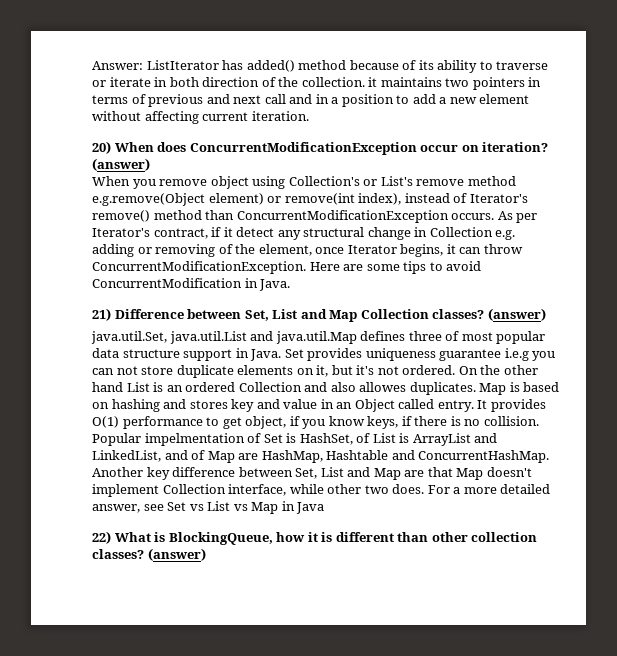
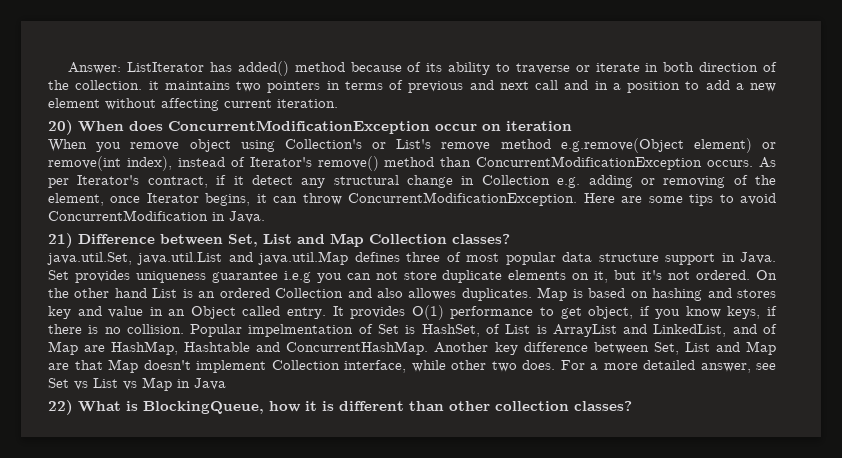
[482,142,549,152] [92,158,150,171] iteration? (answer) -> [506,121,572,131] iteration
[487,308,546,321] (answer) -> (510, 239) none
[147,548,206,561] (answer) -> (632, 406) none

